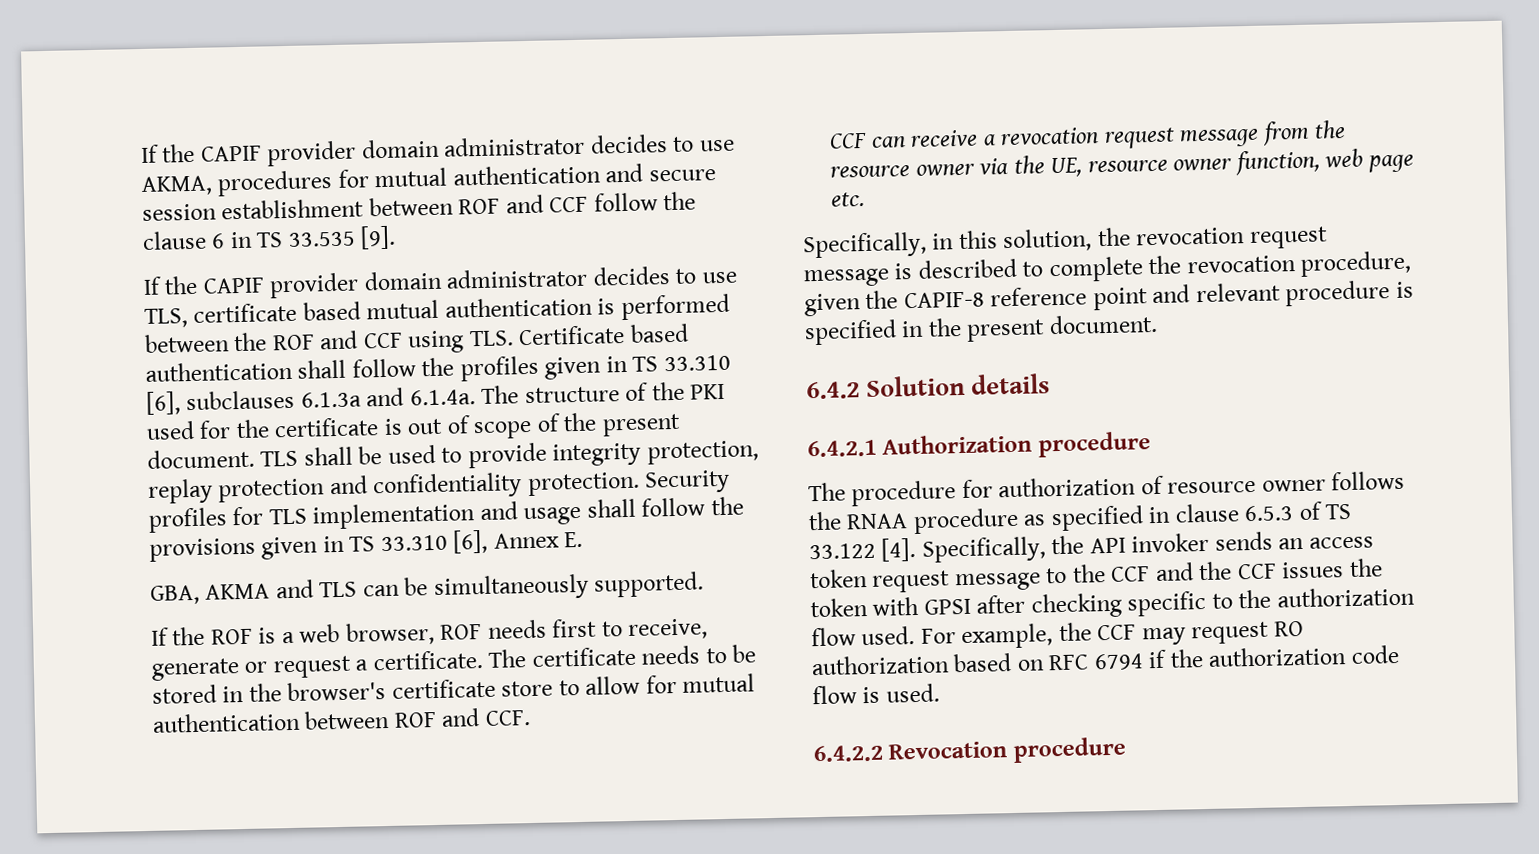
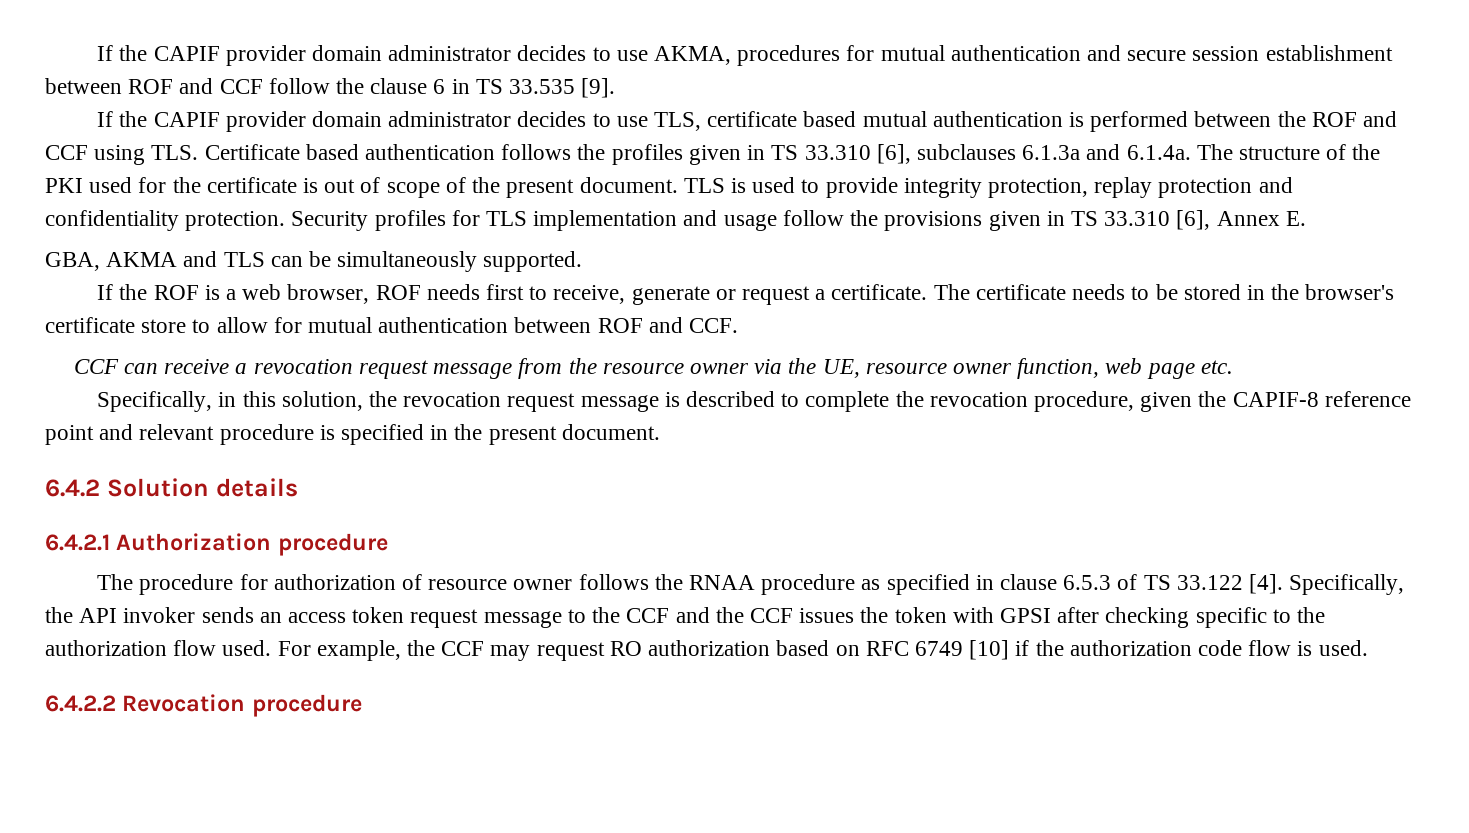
[297,358,416,379] shall follow -> [501,144,572,160] follows
[303,446,383,466] shall be -> [730,178,746,193] is
[586,498,636,518] shall -> (777, 222) none
[1093,653,1144,671] 6794 -> [914,640,1010,660] 6749 [10]

